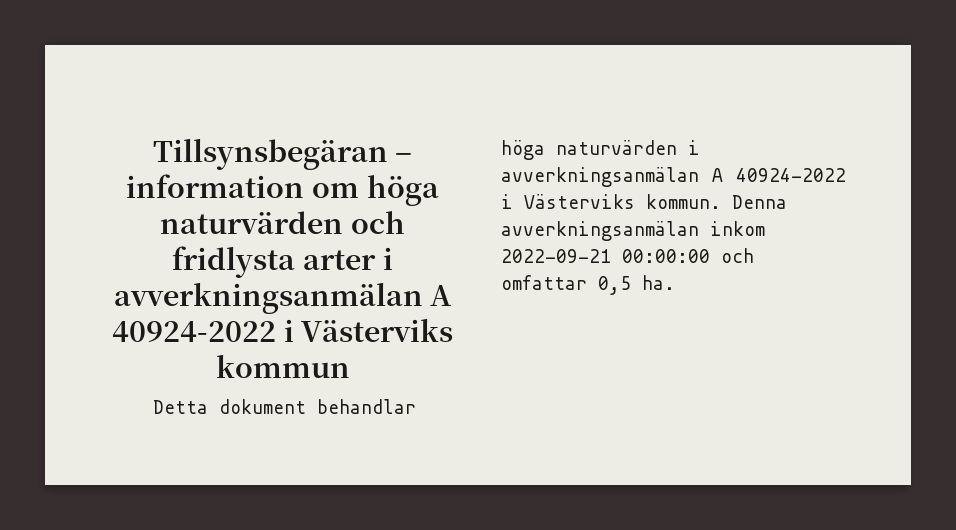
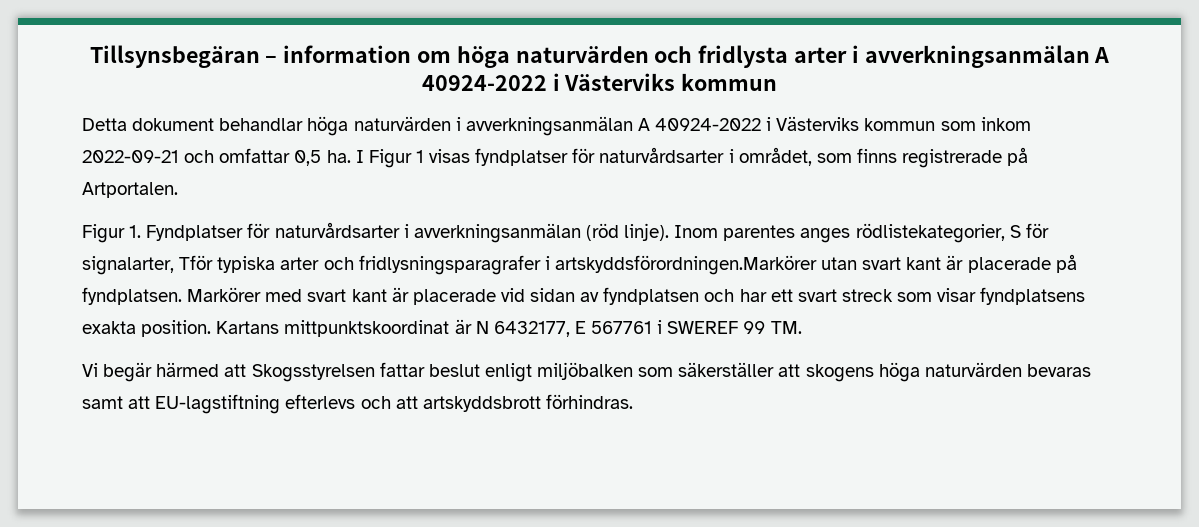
[646,194,787,209] [501,221,699,241] kommun. Denna avverkningsanmälan -> [864,118,976,131] kommun som
[622,249,710,263] 00:00:00 -> (179, 156) none
(675, 282) none -> [355,147,1029,168] [82,182,178,198] [82,222,1049,243] [82,254,1077,275] [82,287,1086,305] [82,319,802,337] [82,362,1091,382] [82,394,633,414] I Figur 1 visas fyndplatser för naturvårdsarter i området, som finns registrerade på Artportalen. // Figur 1. Fyndplatser för naturvårdsarter i avverkningsanmälan (röd linje). Inom parentes anges rödlistekategorier, S för signalarter, Tför typiska arter och fridlysningsparagrafer i artskyddsförordningen.Markörer utan svart kant är placerade på fyndplatsen. Markörer med svart kant är placerade vid sidan av fyndplatsen och har ett svart streck som visar fyndplatsens exakta position. Kartans mittpunktskoordinat är N 6432177, E 567761 i SWEREF 99 TM. // Vi begär härmed att Skogsstyrelsen fattar beslut enligt miljöbalken som säkerställer att skogens höga naturvärden bevaras samt att EU-lagstiftning efterlevs och att artskyddsbrott förhindras.

